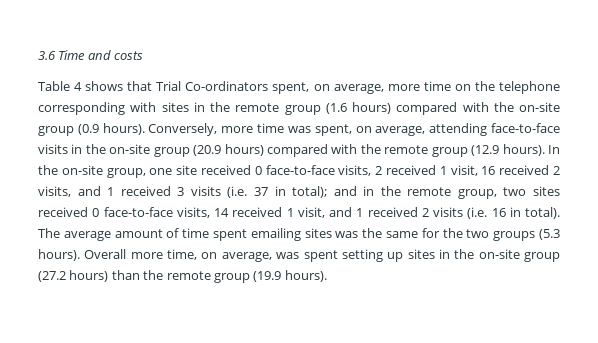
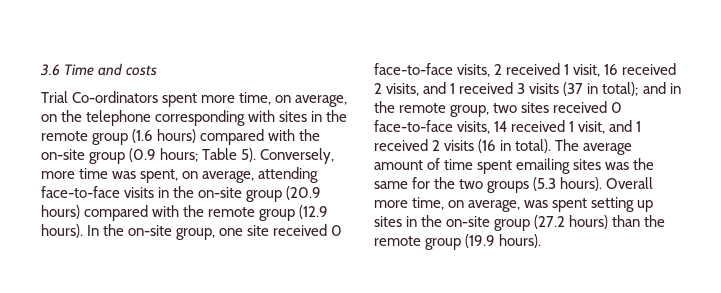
[38,81,451,94] Table 4 shows that Trial Co-ordinators spent, on average, more time -> [41,91,348,107] Trial Co-ordinators spent more time, on average,
[102,123,145,135] hours). -> [160,148,257,162] hours; Table 5).
[227,186,268,198] (i.e. 37 -> [563,82,584,96] (37
[467,207,506,219] (i.e. 16 -> [478,139,497,153] (16

